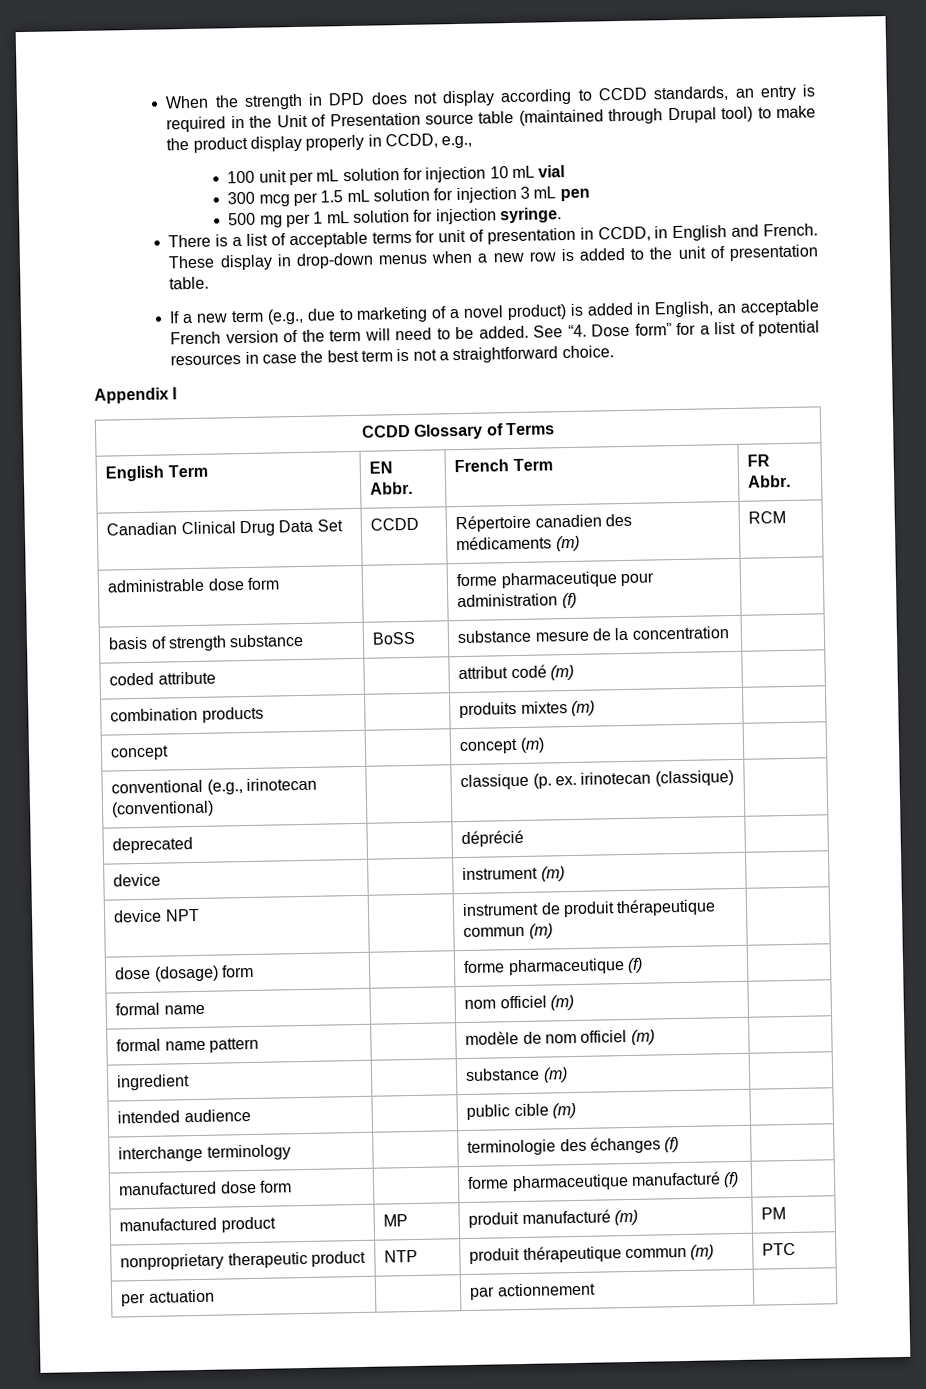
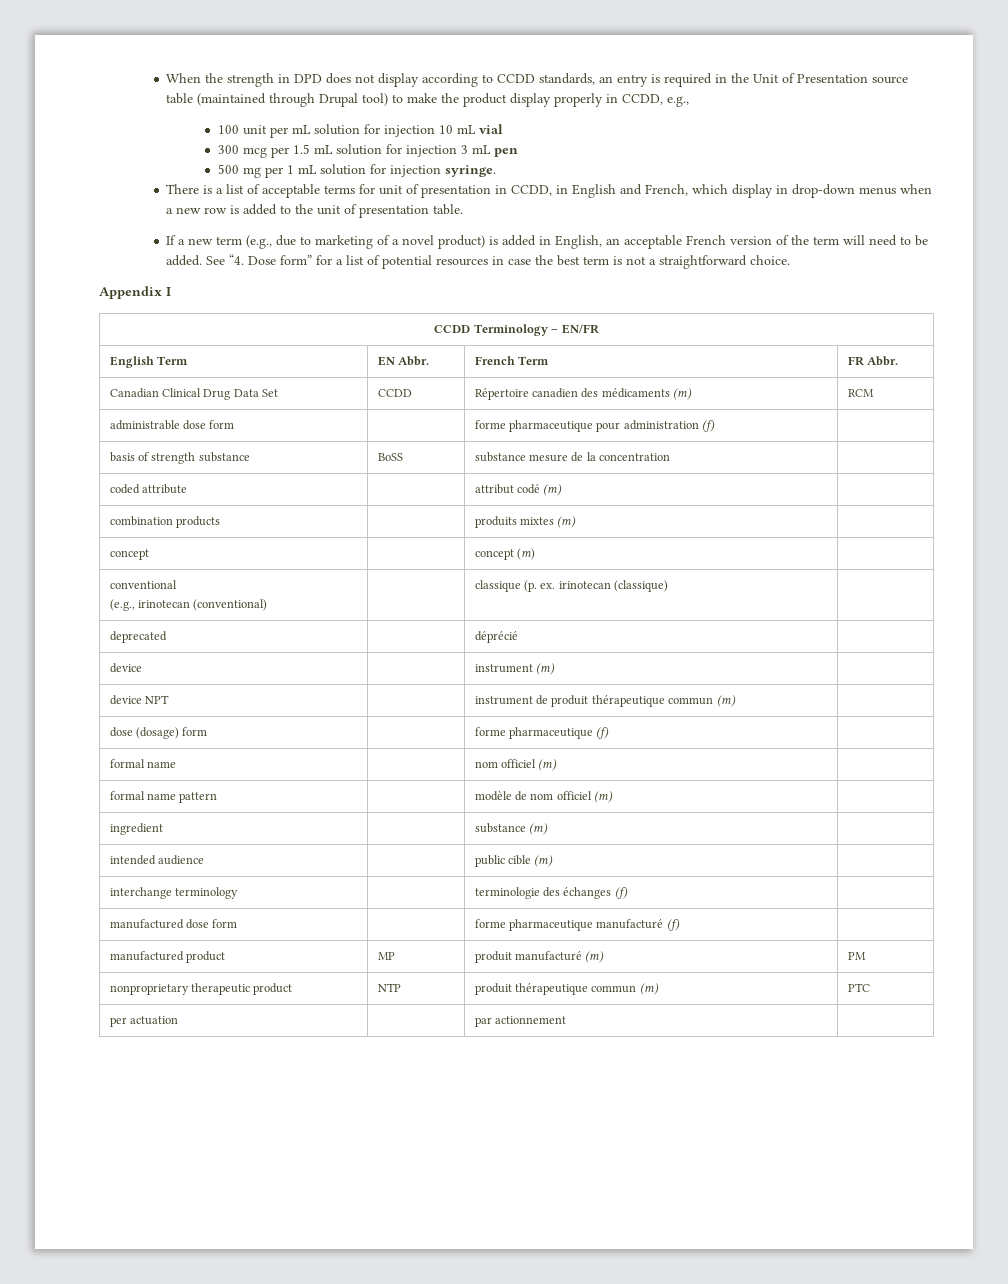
[763,223,818,237] [168,255,216,269] French. These -> [645,184,729,196] French, which
[414,422,555,440] Glossary of Terms -> [473,324,599,336] Terminology – EN/FR
(204, 786) none -> (177, 584) //

